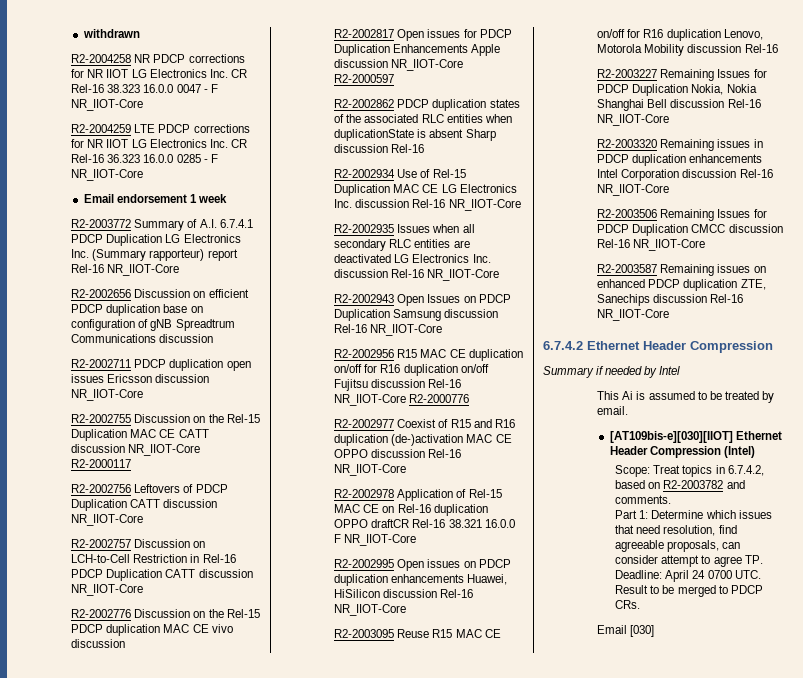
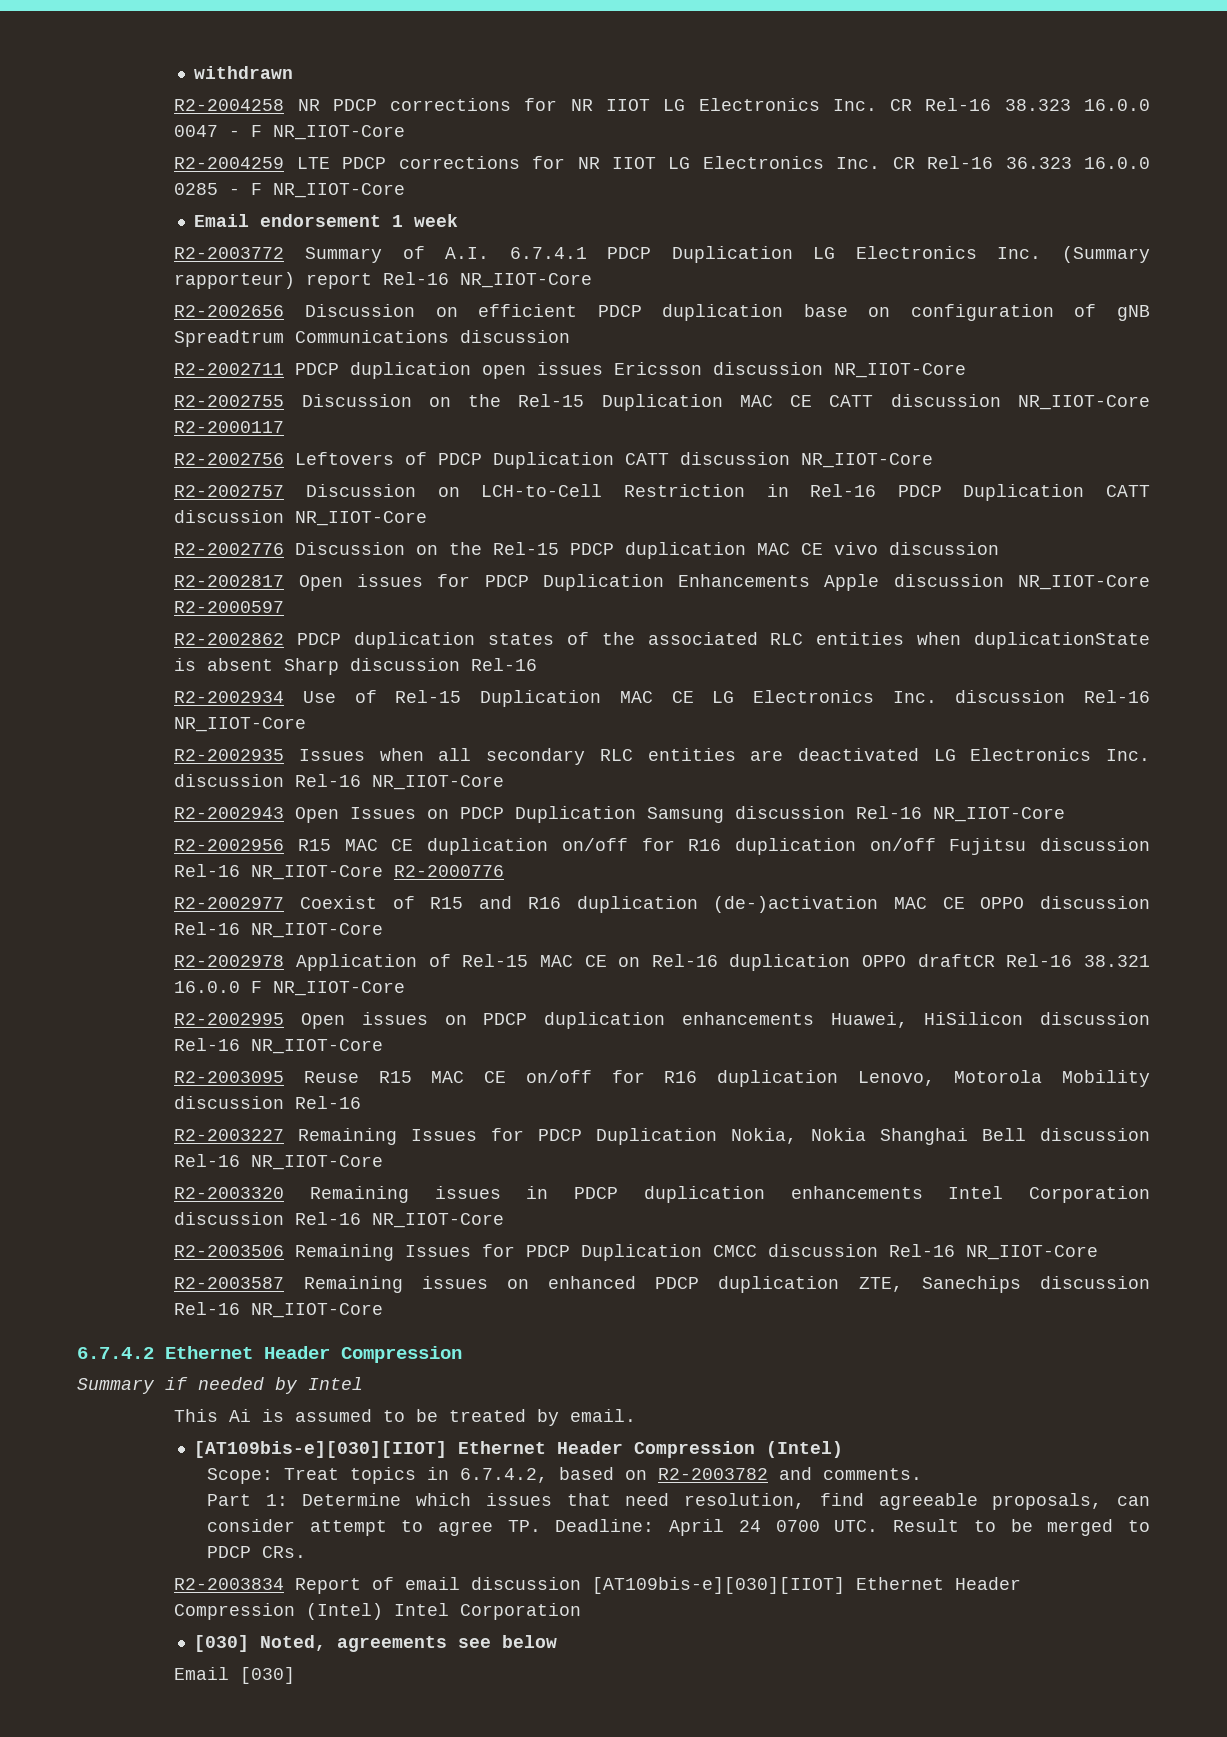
(641, 604) none -> [174,1577,1022,1594] [174,1603,582,1620] [194,1635,558,1652] // R2-2003834 Report of email discussion [AT109bis-e][030][IIOT] Ethernet Header Compression (Intel) Intel Corporation // [030] Noted, agreements see below

